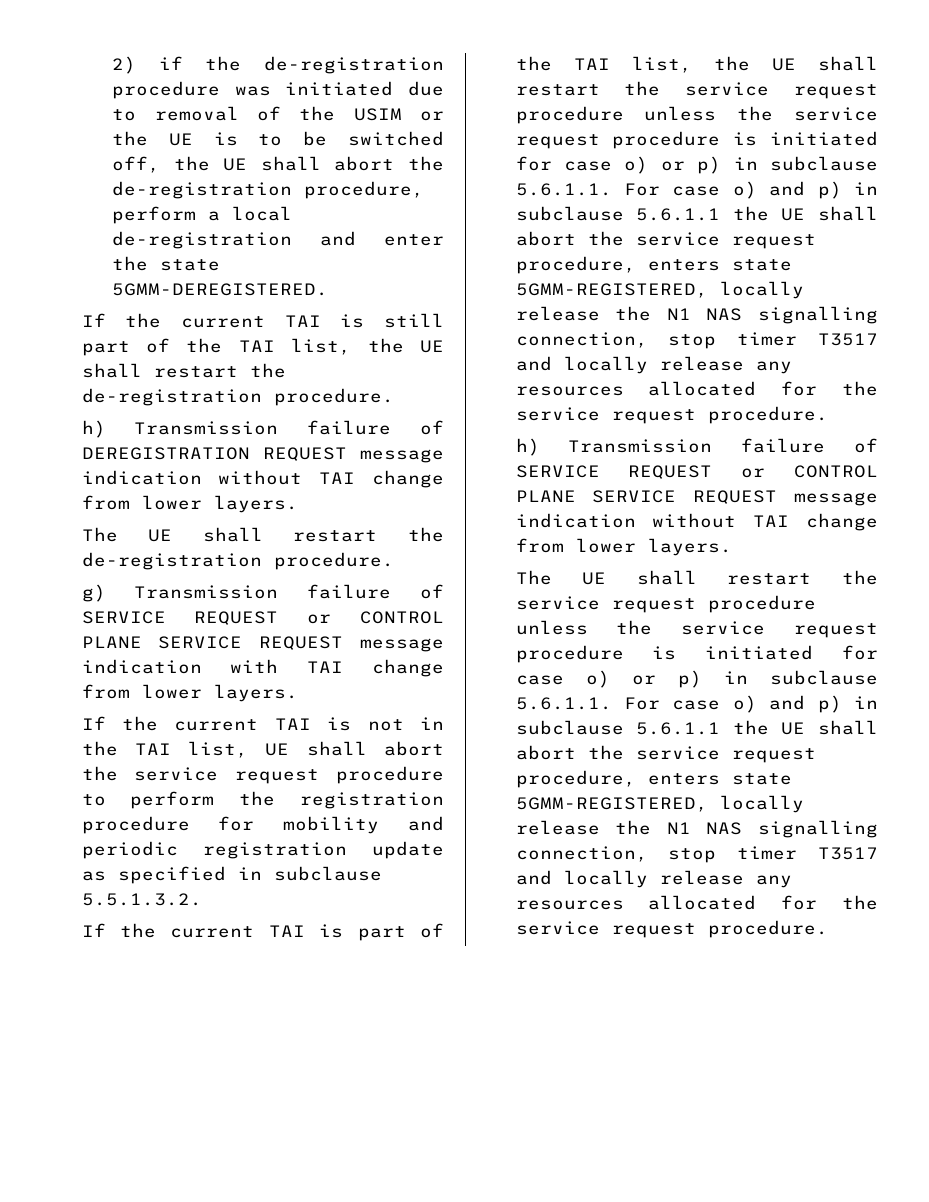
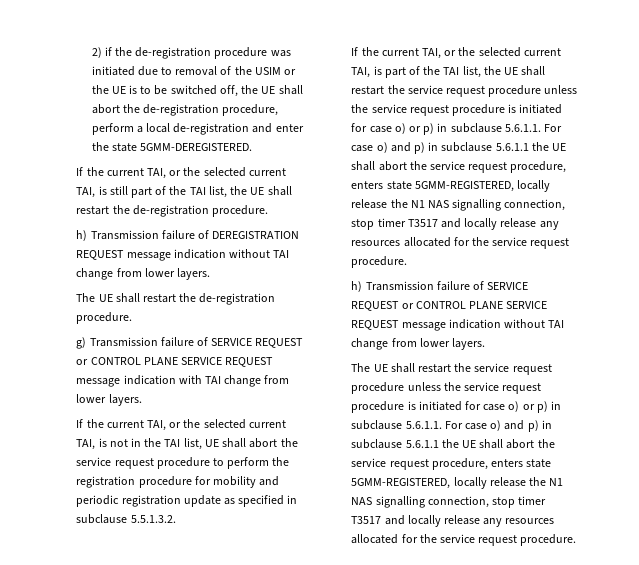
[284,315,321,327] TAI -> [146,167,286,179] [76,187,96,198] TAI, or the selected current TAI,
[274,718,311,730] TAI -> [146,419,286,431] [76,439,96,450] TAI, or the selected current TAI,
[268,925,305,937] TAI -> [421,47,561,59] [351,67,371,78] TAI, or the selected current TAI,

